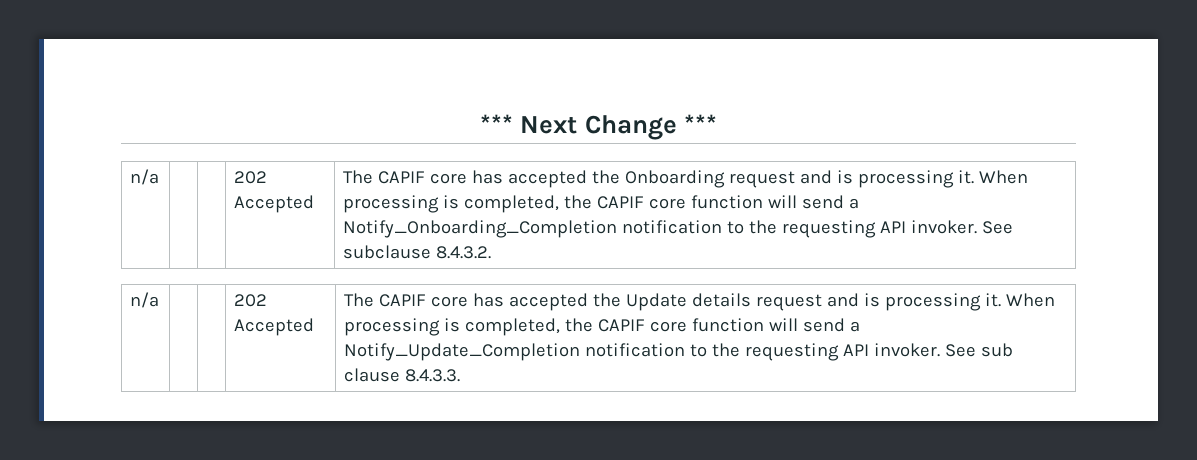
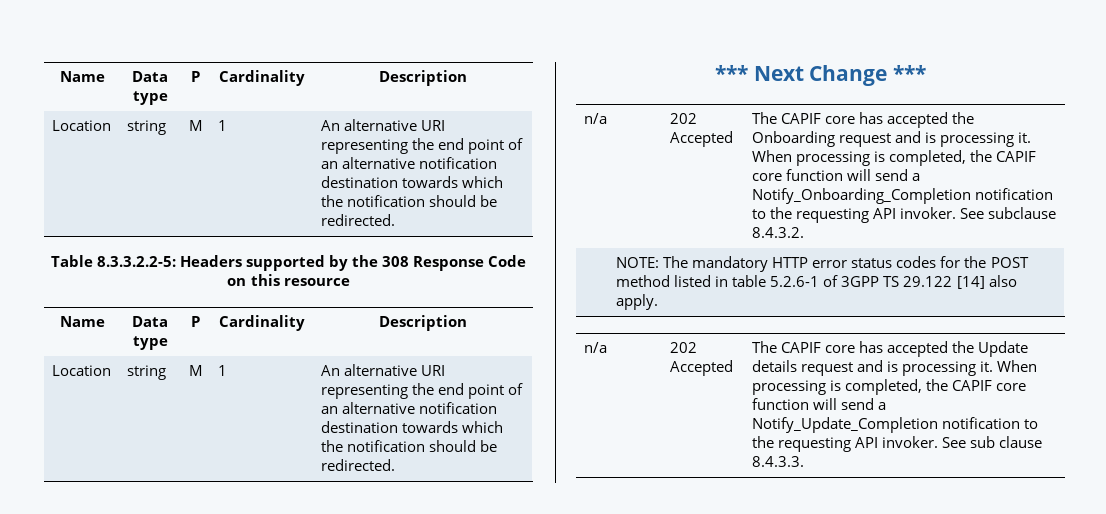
(480, 123) none -> [59,71,105,82] [132,71,168,82] [132,91,168,105] [191,71,200,82] [218,70,305,86] [379,70,467,86] [51,120,111,131] [126,120,166,135] [188,120,203,131] [217,120,227,131] [320,119,445,131] [320,138,524,154] [320,157,497,169] [320,176,503,188] [320,195,498,207] [320,214,395,226] [50,255,527,271] [227,274,350,286] [59,316,105,327] [132,316,168,327] [132,336,168,350] [191,316,200,327] [218,315,305,331] [379,315,467,331] [51,365,111,376] [126,365,166,380] [188,365,203,376] [217,365,227,376] [320,364,445,376] [320,383,524,399] [320,402,497,414] [320,421,503,433] [320,440,498,452] [320,459,395,471] Name | Data type | P | Cardinality | Description // Location | string | M | 1 | An alternative URI representing the end point of an alternative notification destination towards which the notification should be redirected. // Table 8.3.3.2.2-5: Headers supported by the 308 Response Code on this resource // Name | Data type | P | Cardinality | Description // Location | string | M | 1 | An alternative URI representing the end point of an alternative notification destination towards which the notification should be redirected. //
(492, 252) none -> [616,256,1029,272] [616,275,1017,289] [616,294,659,310] // NOTE: The mandatory HTTP error status codes for the POST method listed in table 5.2.6-1 of 3GPP TS 29.122 [14] also apply.

